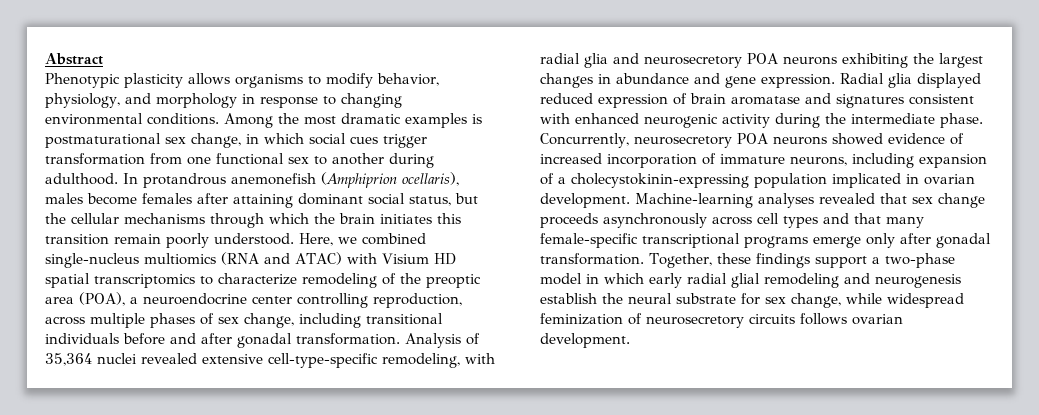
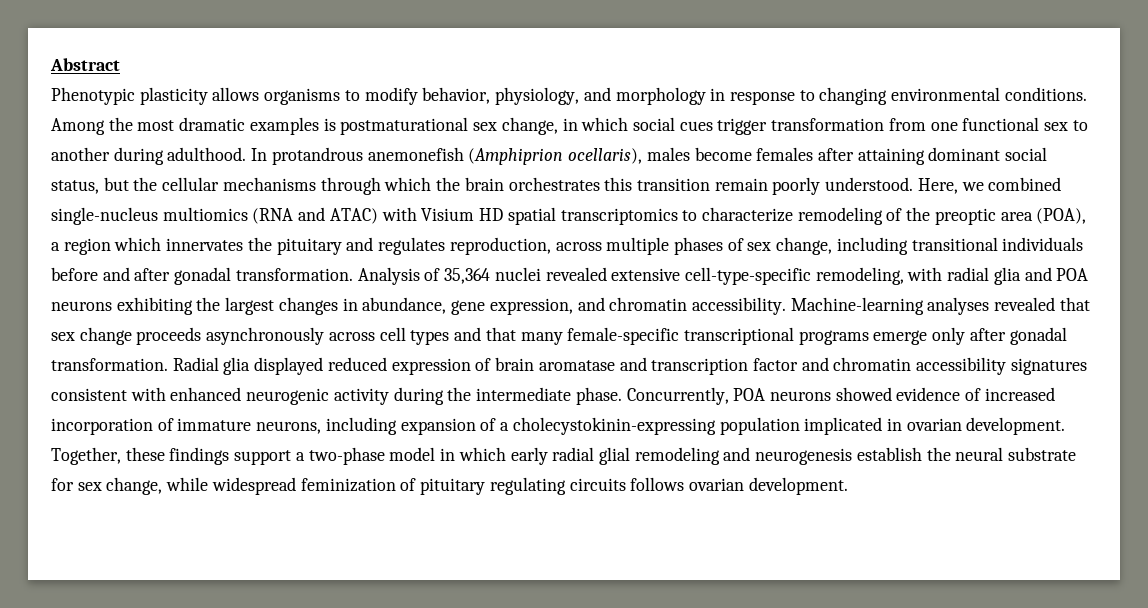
[380,214,432,224] initiates -> [508,177,600,191] orchestrates
[143,293,368,308] neuroendocrine center controlling -> [63,237,446,255] region which innervates the pituitary and regulates
[644,56,742,68] neurosecretory -> (1052, 274) none
[616,73,981,88] [540,93,974,108] [540,113,983,128] [540,133,964,148] [540,153,987,168] [540,173,975,188] [540,193,630,208] abundance and gene expression. Radial glia displayed reduced expression of brain aromatase and signatures consistent with enhanced neurogenic activity during the intermediate phase. Concurrently, neurosecretory POA neurons showed evidence of increased incorporation of immature neurons, including expansion of a cholecystokinin-expressing population implicated in ovarian development. -> [362,297,786,315] abundance, gene expression, and chromatin accessibility.
(644, 259) none -> [172,357,1087,375] [51,387,1055,405] [51,417,1066,435] Radial glia displayed reduced expression of brain aromatase and transcription factor and chromatin accessibility signatures consistent with enhanced neurogenic activity during the intermediate phase. Concurrently, POA neurons showed evidence of increased incorporation of immature neurons, including expansion of a cholecystokinin-expressing population implicated in ovarian development.
[646,316,744,328] neurosecretory -> [420,477,566,495] pituitary regulating

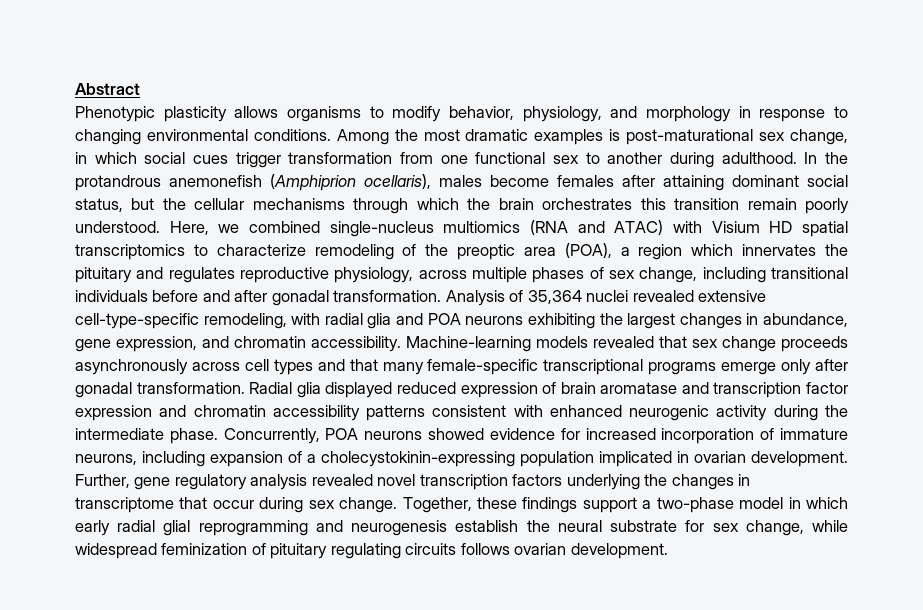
[340,117,469,135] postmaturational -> [626,129,754,145] post-maturational
(268, 154) none -> [824,152,848,164] the
[449,237,551,255] reproduction, -> [240,267,414,283] reproductive physiology,
[927,297,990,315] analyses -> [536,336,588,348] models
(798, 364) none -> [75,405,152,421] expression
[1010,358,1087,375] signatures -> [366,405,426,421] patterns
[965,388,982,401] of -> [560,428,580,440] for
(1066, 426) none -> [75,474,751,490] [75,497,398,513] Further, gene regulatory analysis revealed novel transcription factors underlying the changes in transcriptome that occur during sex change.
[634,447,720,465] remodeling -> [198,520,308,536] reprogramming

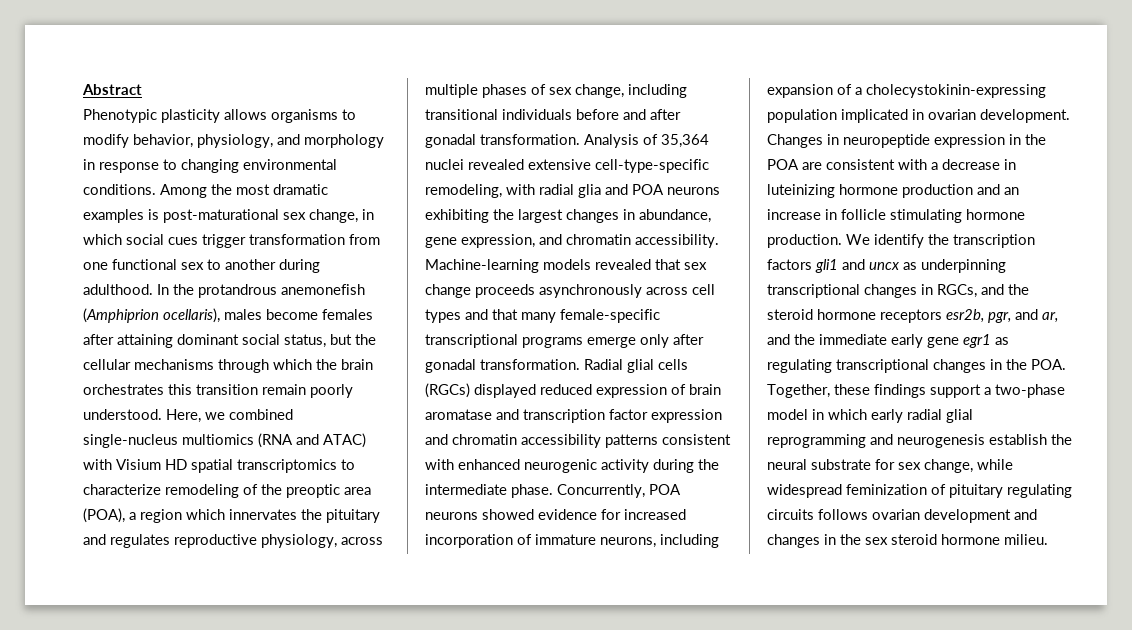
[296,382,321,398] glia -> [627,359,688,373] [425,383,470,398] glial cells (RGCs)
[75,474,751,490] [75,497,398,513] Further, gene regulatory analysis revealed novel transcription factors underlying the changes in transcriptome that occur during sex change. -> [767,134,1046,148] [767,159,1016,170] [767,184,1019,198] [767,209,1025,223] [767,234,1035,248] [767,259,1006,273] [767,284,1029,298] [767,309,1058,323] [767,334,1009,348] [767,359,1066,373] Changes in neuropeptide expression in the POA are consistent with a decrease in luteinizing hormone production and an increase in follicle stimulating hormone production. We identify the transcription factors gli1 and uncx as underpinning transcriptional changes in RGCs, and the steroid hormone receptors esr2b, pgr, and ar, and the immediate early gene egr1 as regulating transcriptional changes in the POA.
[570,543,668,559] development. -> [924,509,1037,523] [767,534,1048,548] development and changes in the sex steroid hormone milieu.

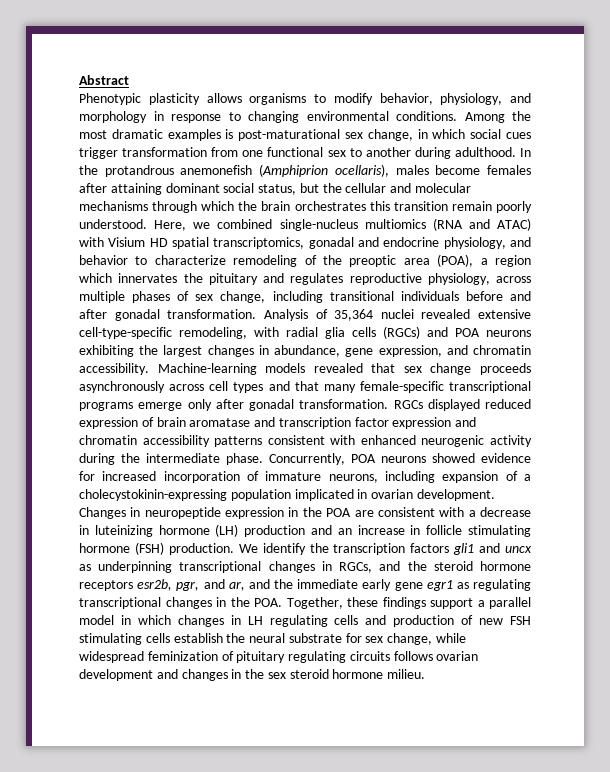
(131, 364) none -> [390,183,472,193] and molecular
[237,459,337,473] transcriptomics -> [213,237,531,249] [79,255,128,265] transcriptomics, gonadal and endocrine physiology, and behavior
(601, 191) none -> [352,326,420,339] cells (RGCs)
[584,359,688,373] [425,383,470,398] Radial glial cells (RGCs) -> [393,400,423,409] RGCs
(898, 189) none -> [215,524,239,537] (LH)
(1025, 214) none -> [134,542,164,555] (FSH)
[995,384,1065,398] two-phase -> [489,597,531,609] parallel
[871,409,973,423] [767,434,985,448] early radial glial reprogramming and neurogenesis -> [177,615,531,627] [79,633,170,645] changes in LH regulating cells and production of new FSH stimulating cells

